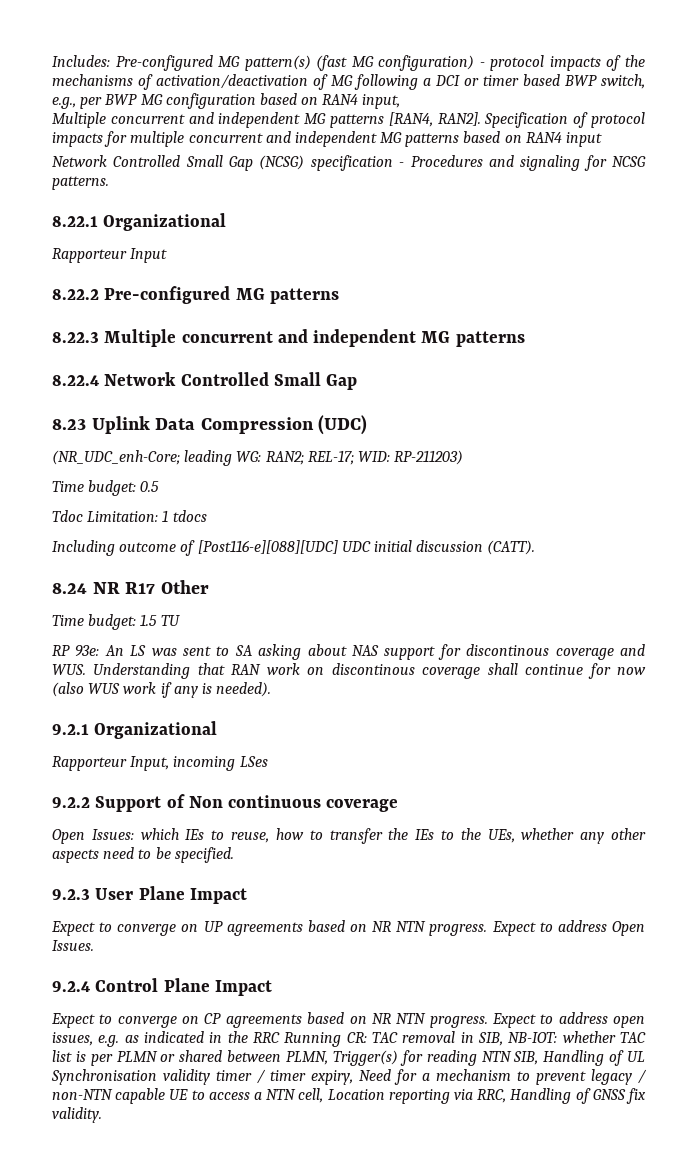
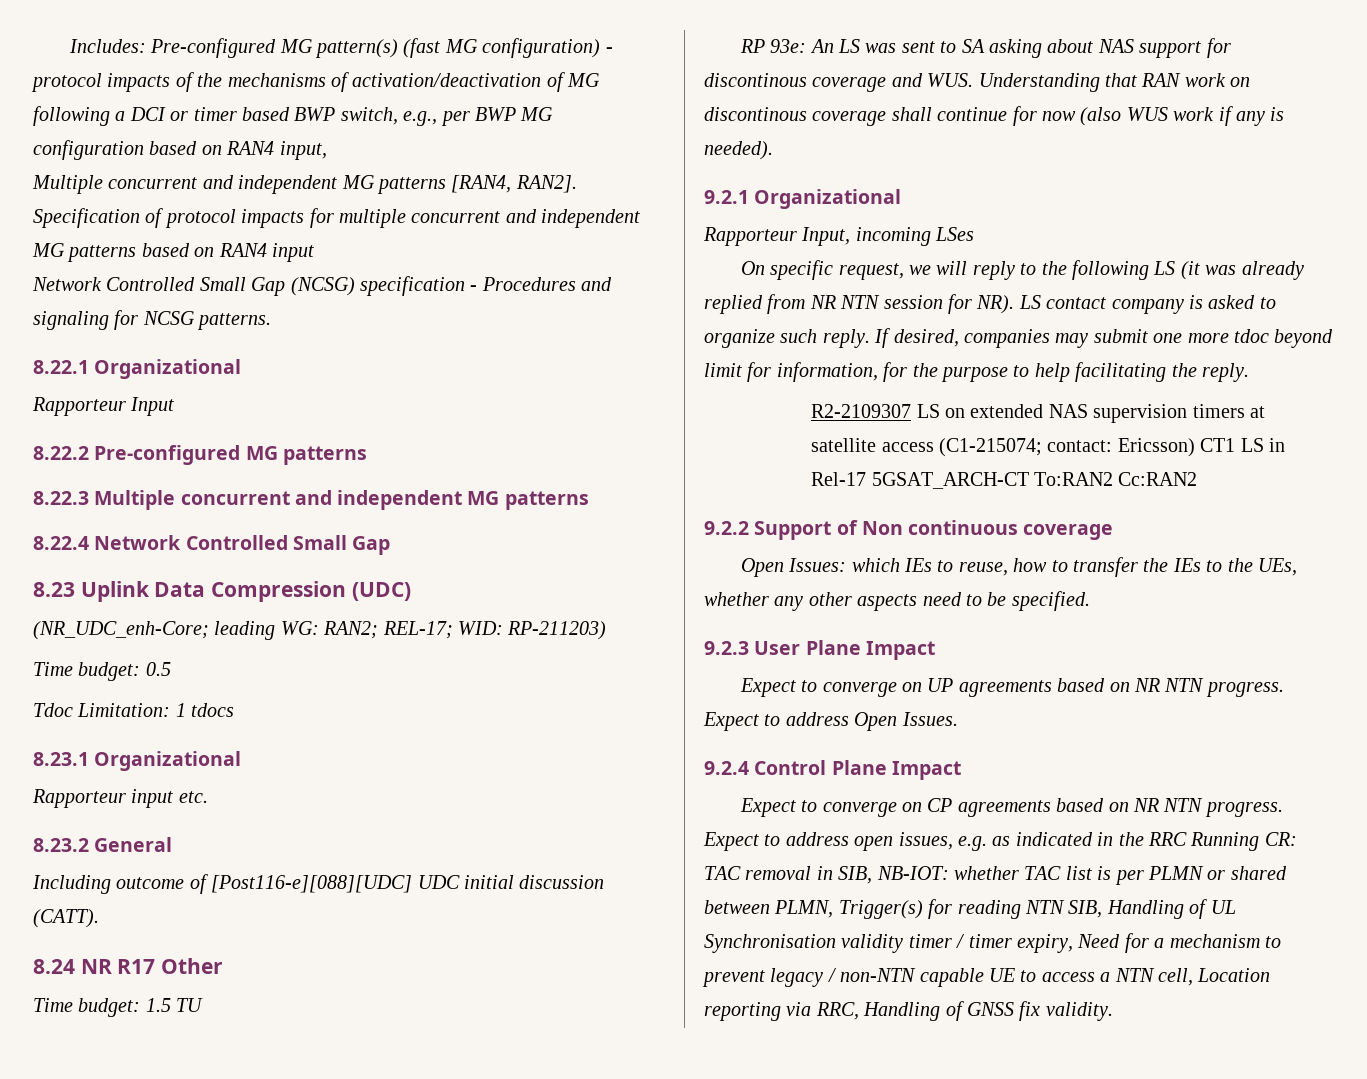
(207, 516) none -> [33,751,242,771] [32,789,208,808] [33,837,173,852] // 8.23.1 Organizational // Rapporteur input etc. // 8.23.2 General
(268, 761) none -> [740,260,1304,280] [704,294,1276,314] [704,328,1334,348] [704,362,1249,382] [811,404,1265,423] [811,438,1285,457] [811,472,1198,489] // On specific request, we will reply to the following LS (it was already replied from NR NTN session for NR). LS contact company is asked to organize such reply. If desired, companies may submit one more tdoc beyond limit for information, for the purpose to help facilitating the reply. // R2-2109307 LS on extended NAS supervision timers at satellite access (C1-215074; contact: Ericsson) CT1 LS in Rel-17 5GSAT_ARCH-CT To:RAN2 Cc:RAN2

